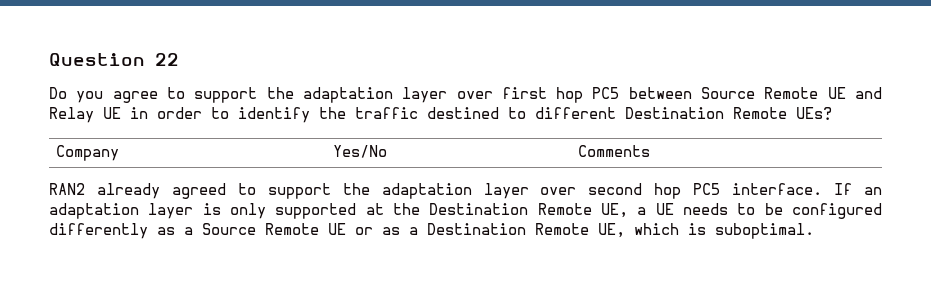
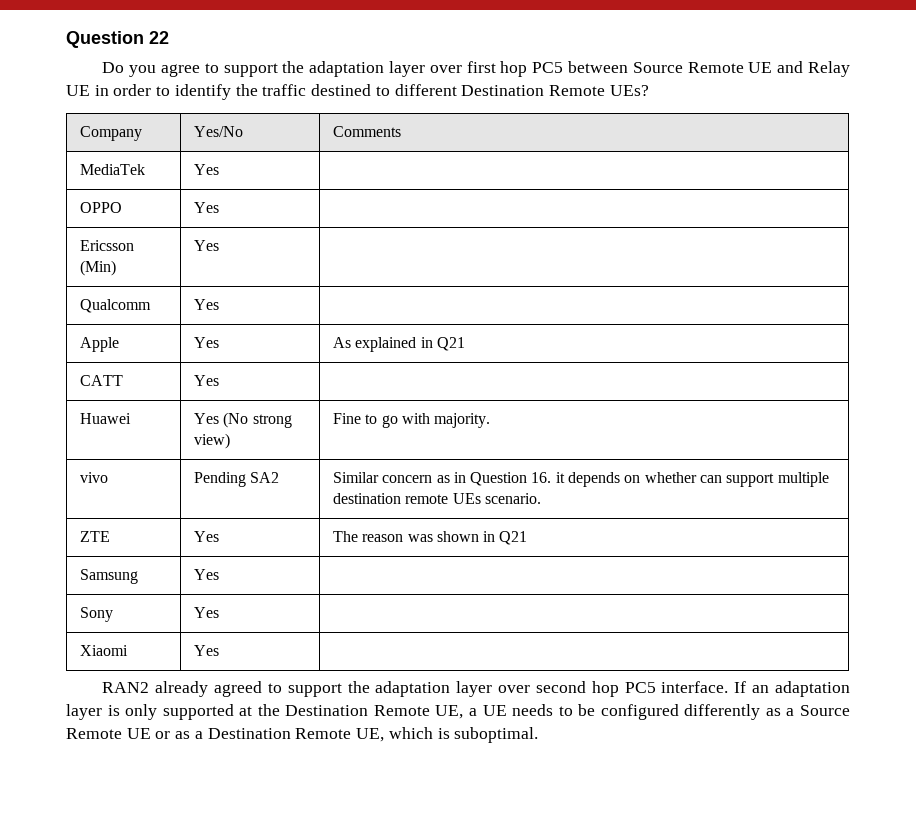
(651, 151) none -> [79,164,145,175] [193,164,219,175] [79,202,122,213] [193,202,219,213] [79,240,134,251] [79,260,116,276] [193,240,219,251] [79,299,151,313] [193,299,219,310] [79,337,119,352] [193,337,219,348] [332,337,465,352] [79,375,123,386] [193,375,219,386] [79,413,131,424] [193,412,292,428] [193,433,230,449] [332,413,491,428] [79,472,108,483] [193,472,280,487] [332,472,829,487] [332,493,541,504] [79,531,110,542] [193,531,219,542] [332,531,528,545] [79,569,138,584] [193,569,219,580] [79,607,113,622] [193,607,219,618] [79,645,128,656] [193,645,219,656] // MediaTek | Yes | // OPPO | Yes | // Ericsson (Min) | Yes | // Qualcomm | Yes | // Apple | Yes | As explained in Q21 // CATT | Yes | // Huawei | Yes (No strong view) | Fine to go with majority. // vivo | Pending SA2 | Similar concern as in Question 16. it depends on whether can support multiple destination remote UEs scenario. // ZTE | Yes | The reason was shown in Q21 // Samsung | Yes | // Sony | Yes | // Xiaomi | Yes |

